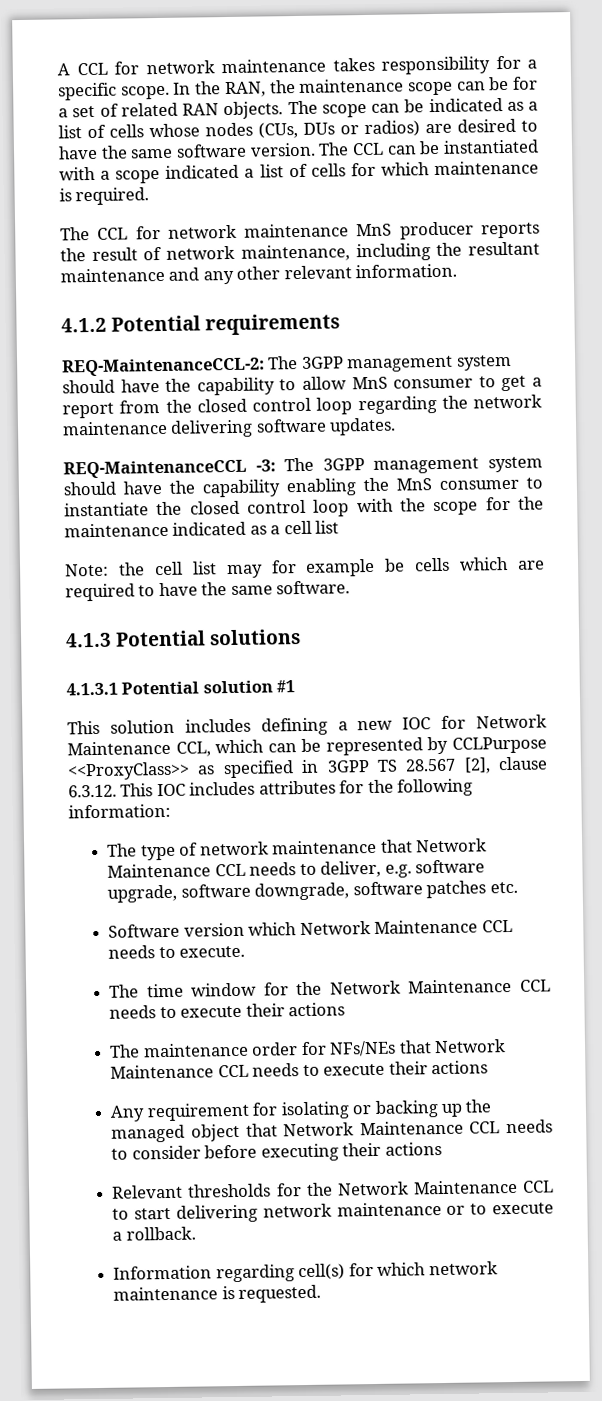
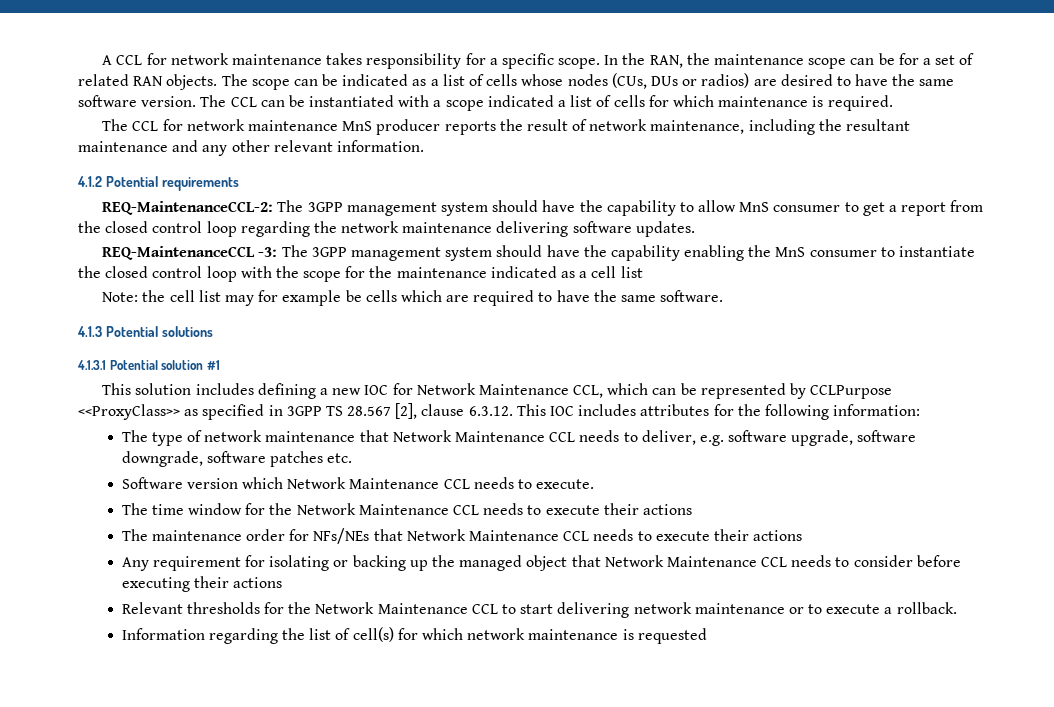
(295, 1273) none -> [282,628,351,640] the list of
[238,1284,322,1303] requested. -> [637,628,707,644] requested

